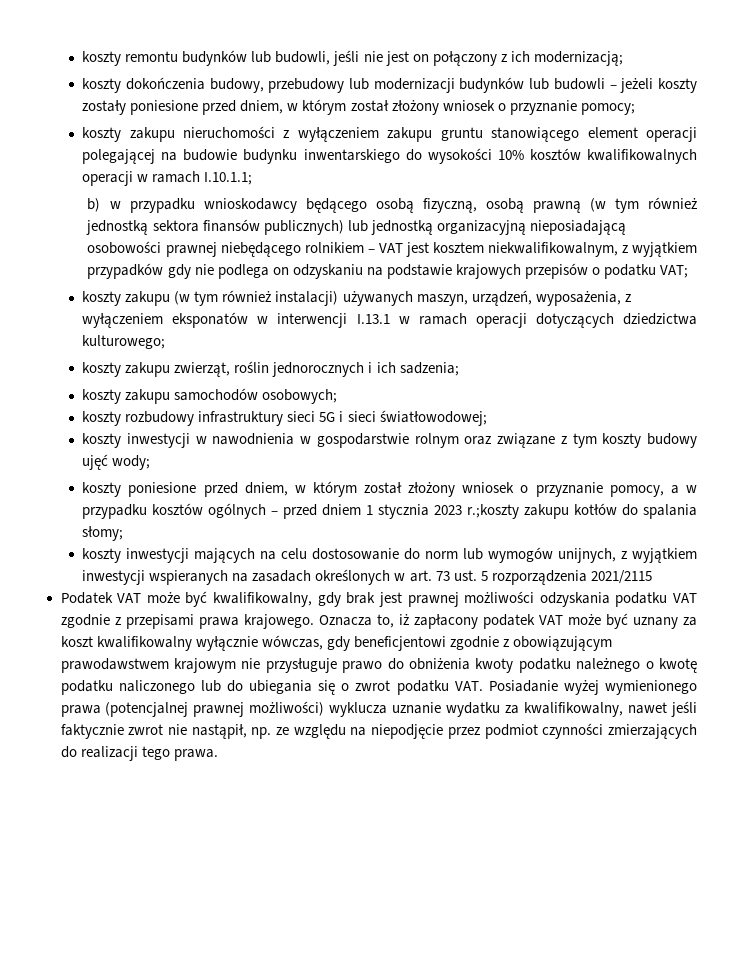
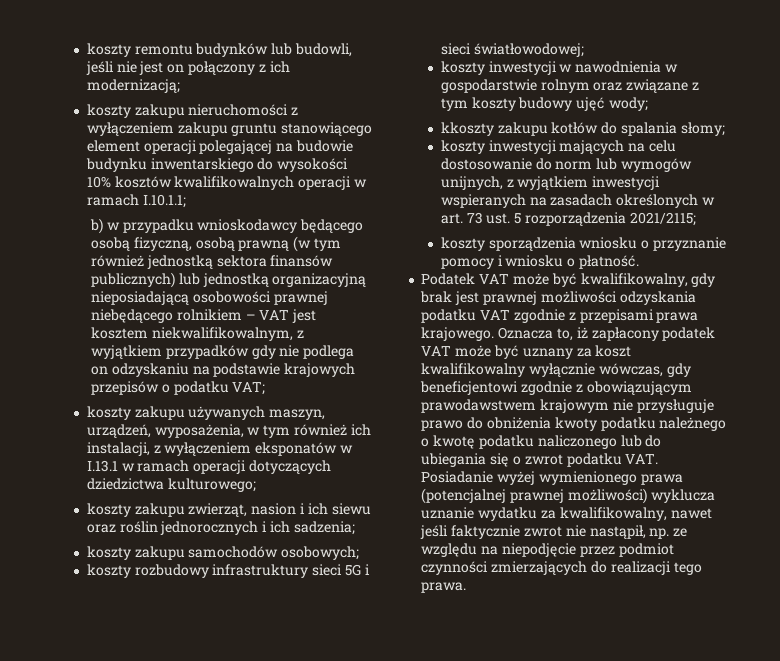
[82,77,697,93] [82,99,635,115] // koszty dokończenia budowy, przebudowy lub modernizacji budynków lub budowli – jeżeli koszty zostały poniesione przed dniem, w którym został złożony wniosek o przyznanie pomocy; -> (180, 86) none
[174,290,621,306] (w tym również instalacji) używanych maszyn, urządzeń, wyposażenia, -> [188,406,326,420] [86,424,371,438] [86,442,150,456] używanych maszyn, urządzeń, wyposażenia, w tym również ich instalacji,
[277,313,348,328] interwencji -> (354, 449) none
(231, 369) none -> [251,503,371,515] [86,524,116,533] nasion i ich siewu oraz
[82,481,697,497] [82,503,520,519] koszty poniesione przed dniem, w którym został złożony wniosek o przyznanie pomocy, a w przypadku kosztów ogólnych – przed dniem 1 stycznia 2023 r.;koszty -> [440,122,494,136] kkoszty
[590,570,652,584] 2021/2115 -> [629,212,696,226] [440,237,727,251] [440,255,640,269] 2021/2115; // koszty sporządzenia wniosku o przyznanie pomocy i wniosku o płatność.

